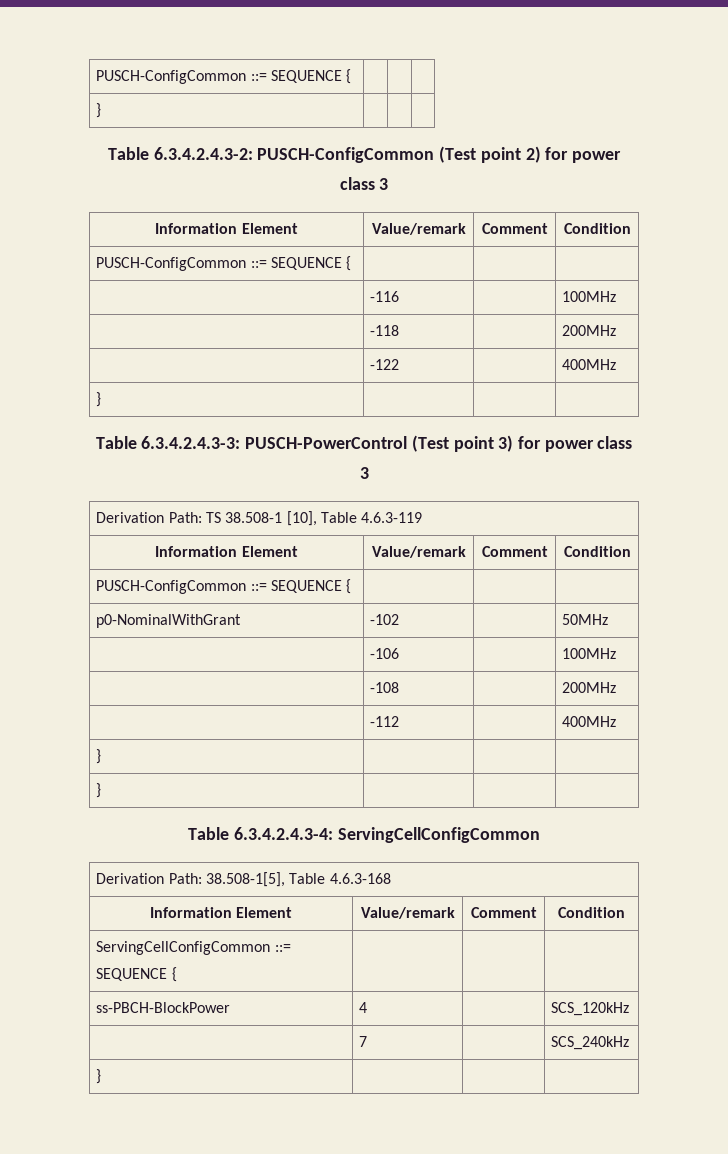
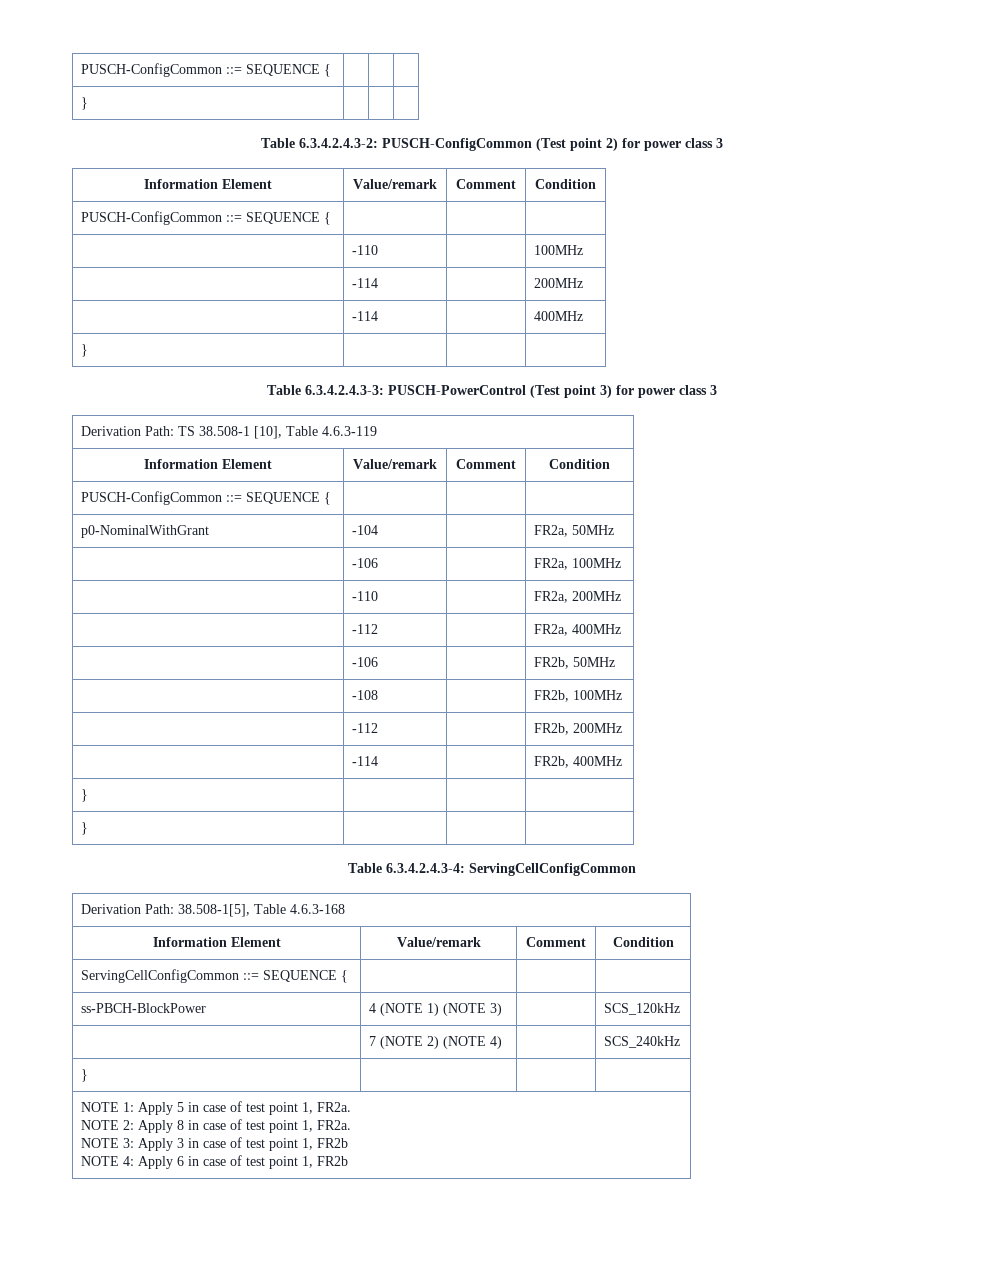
[370,291,400,302] [562,291,617,302] [370,325,400,336] [562,325,617,336] [370,359,400,370] -116 | | 100MHz // | -118 | | 200MHz // | -122 -> [351,245,378,255] [533,245,583,255] [351,278,378,288] [533,278,583,288] [351,311,378,321] -110 | | 100MHz // | -114 | | 200MHz // | -114
[370,614,400,625] -102 | | -> [351,525,378,535] [533,525,568,537] -104 | | FR2a,
[562,648,617,659] [370,682,400,693] 100MHz // | -108 | | -> [533,558,621,570] [351,591,378,601] [533,591,568,603] FR2a, 100MHz // | -110 | | FR2a,
(400, 721) none -> [533,624,621,636] [351,657,378,667] [533,657,615,669] [351,690,378,700] [533,690,622,702] [351,723,378,733] [533,723,622,735] [351,756,378,766] [533,756,569,768] FR2a, 400MHz // | -106 | | FR2b, 50MHz // | -108 | | FR2b, 100MHz // | -112 | | FR2b, 200MHz // | -114 | | FR2b,
[551,1002,630,1016] [359,1036,368,1047] [551,1036,630,1050] [96,1069,102,1084] | | SCS_120kHz // | 7 | | SCS_240kHz // } | | | -> [379,1003,502,1016] [603,1003,680,1015] [368,1036,502,1049] [603,1036,680,1048] [80,1069,88,1082] [80,1101,351,1115] [80,1119,351,1133] [80,1137,348,1151] [80,1155,348,1169] (NOTE 1) (NOTE 3) | | SCS_120kHz // | 7 (NOTE 2) (NOTE 4) | | SCS_240kHz // } | | | // NOTE 1: Apply 5 in case of test point 1, FR2a. // NOTE 2: Apply 8 in case of test point 1, FR2a. // NOTE 3: Apply 3 in case of test point 1, FR2b // NOTE 4: Apply 6 in case of test point 1, FR2b

